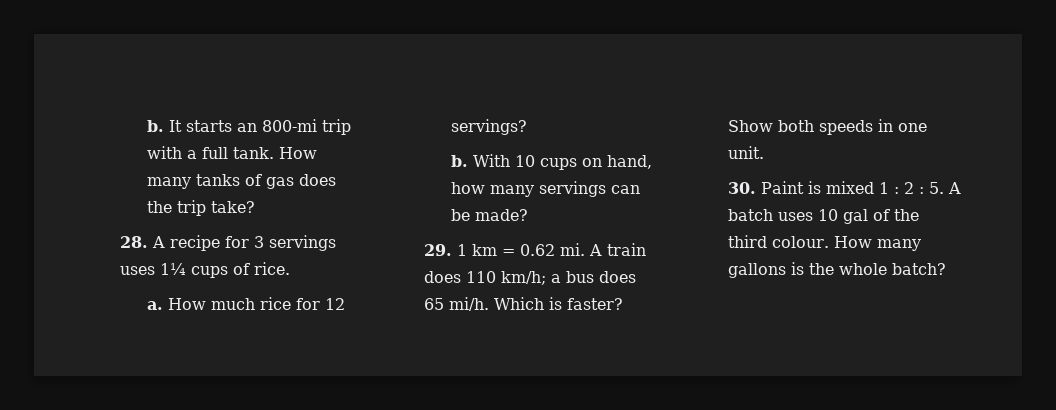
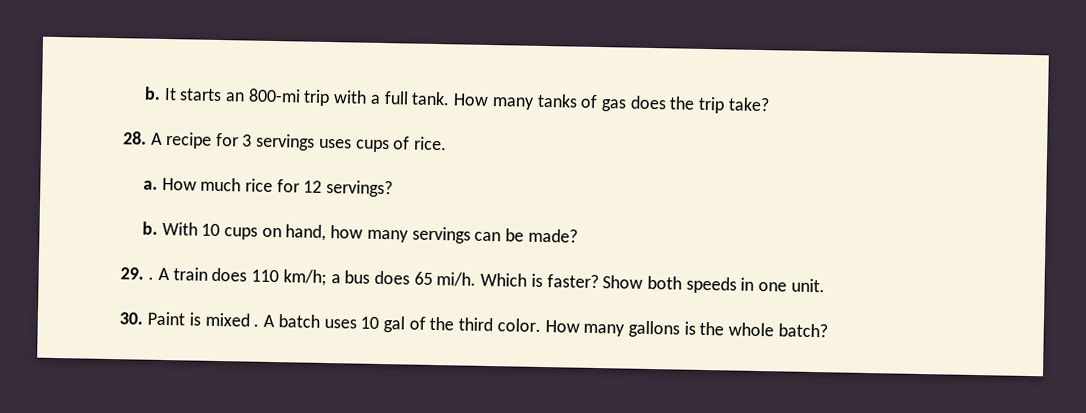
[160,263,187,275] 1¼ -> (352, 143) none
[457,243,586,256] 1 km = 0.62 mi. -> [148,276,155,280] .
[879,182,945,194] 1 : 2 : 5. -> [253,323,260,327] .
[772,236,830,248] colour. -> [496,318,541,332] color.

